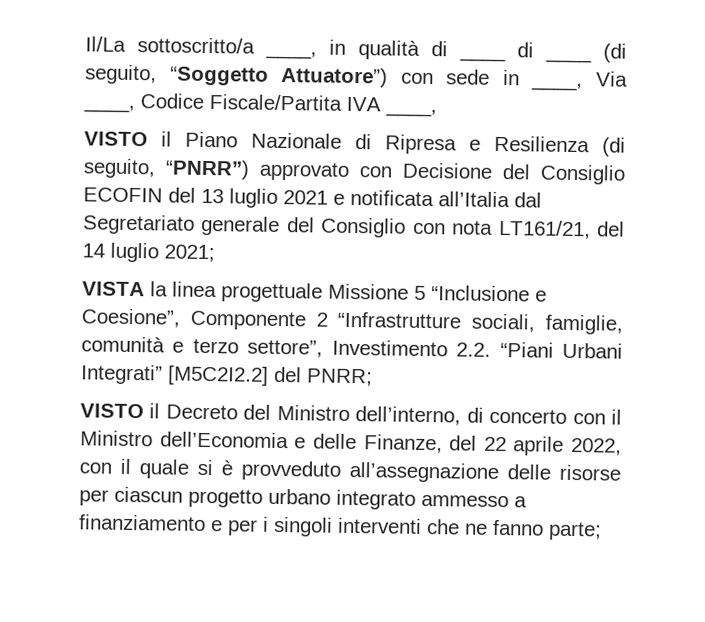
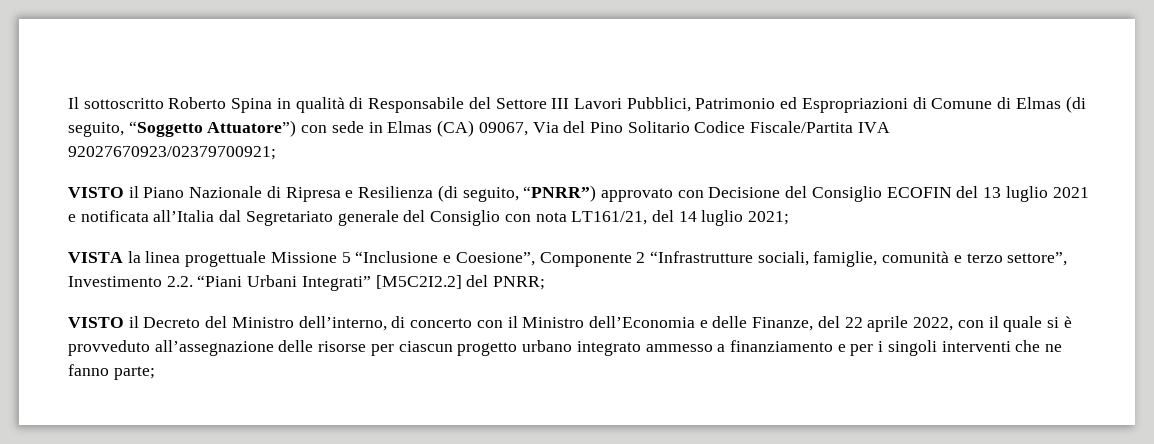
[85,36,592,64] Il/La sottoscritto/a ____, in qualità di ____ di ____ -> [68,97,1061,113] Il sottoscritto Roberto Spina in qualità di Responsabile del Settore III Lavori Pubblici, Patrimonio ed Espropriazioni di Comune di Elmas
[531,71,628,92] [83,104,135,114] ____, Via ____, -> [387,120,690,137] Elmas (CA) 09067, Via del Pino Solitario
[385,108,437,118] ____, -> [68,146,276,160] 92027670923/02379700921;

